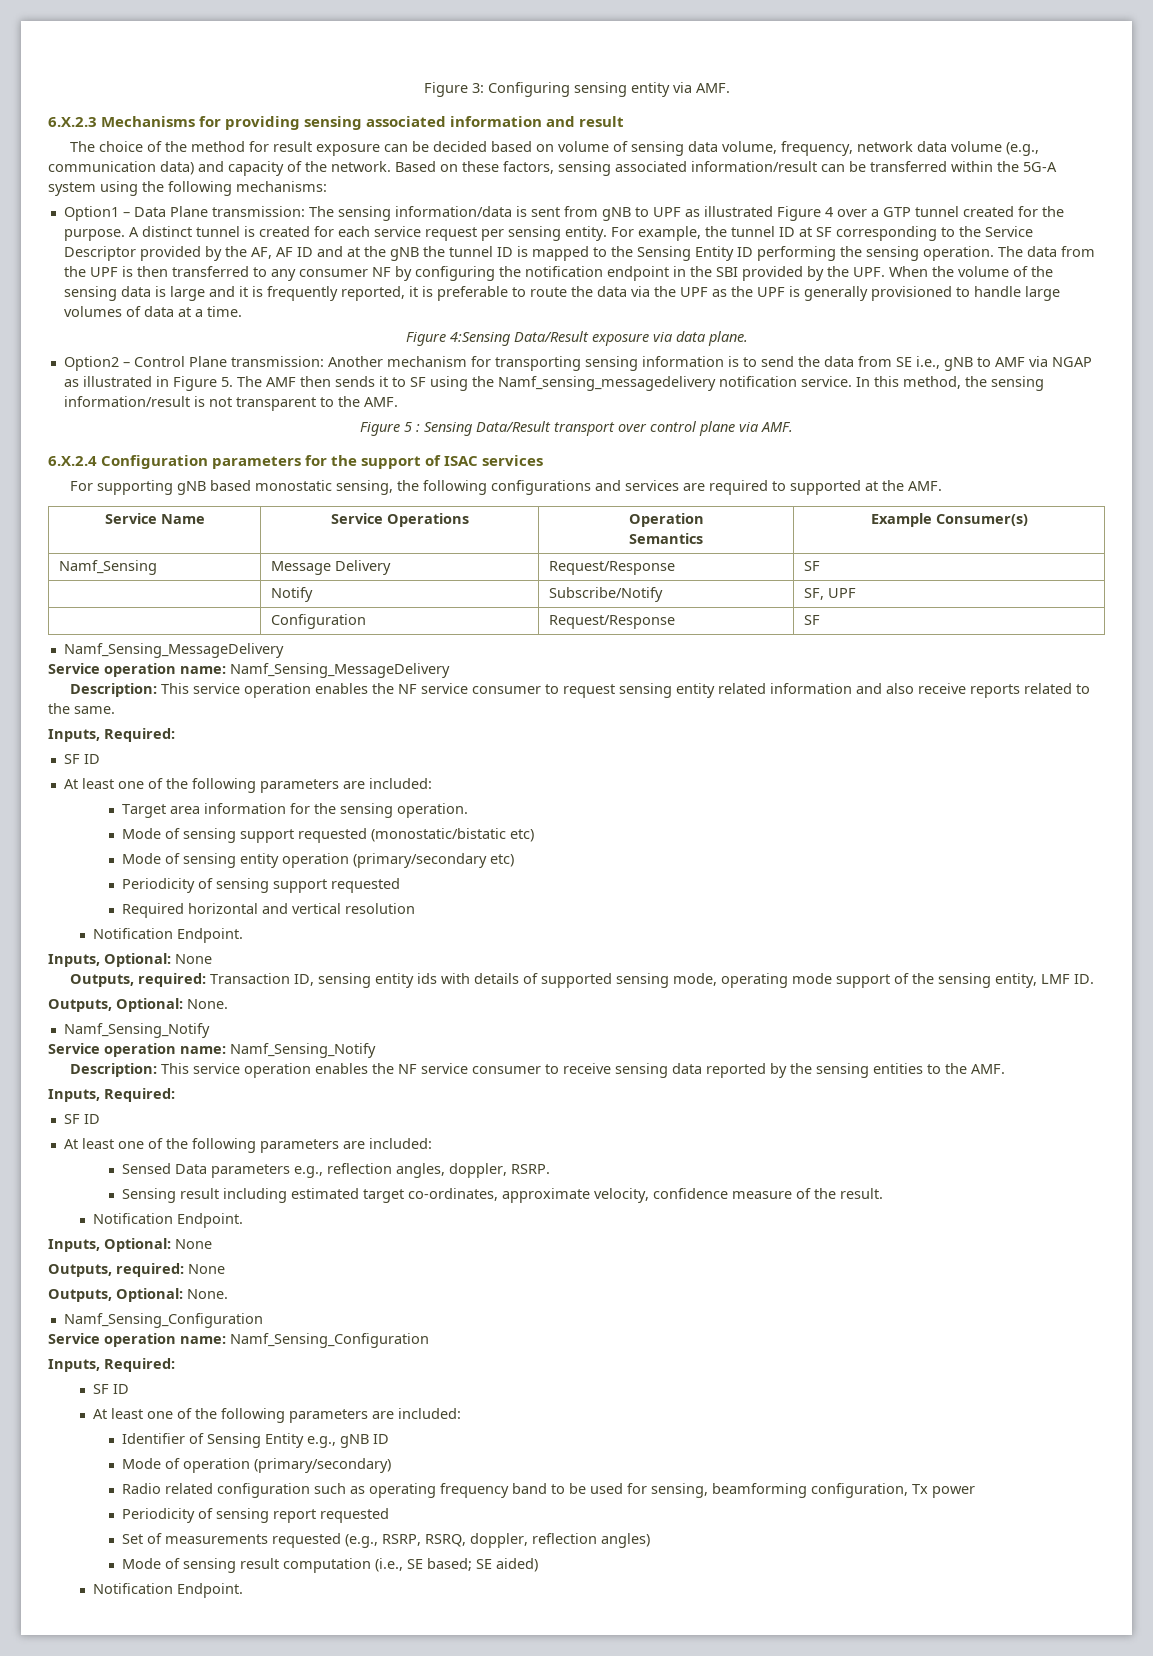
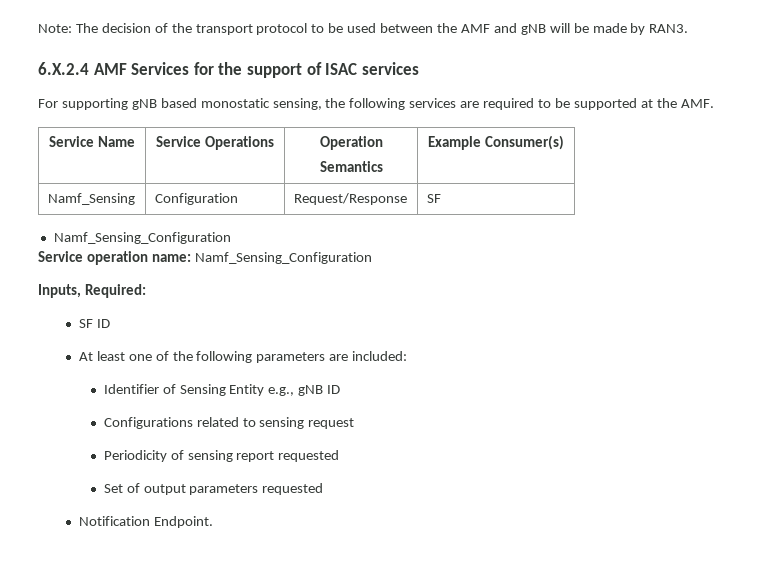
[423,82,730,97] [48,116,625,130] [70,141,1040,156] [48,161,1057,176] [48,181,327,196] [63,206,1064,221] [63,226,1033,241] [63,246,1095,261] [63,266,1053,281] [63,286,1060,301] [63,306,242,317] [405,331,748,346] [63,356,1092,371] [63,376,1044,391] [63,396,398,411] [360,421,793,436] Figure 3: Configuring sensing entity via AMF. // 6.X.2.3 Mechanisms for providing sensing associated information and result // The choice of the method for result exposure can be decided based on volume of sensing data volume, frequency, network data volume (e.g., communication data) and capacity of the network. Based on these factors, sensing associated information/result can be transferred within the 5G-A system using the following mechanisms: // Option1 – Data Plane transmission: The sensing information/data is sent from gNB to UPF as illustrated Figure 4 over a GTP tunnel created for the purpose. A distinct tunnel is created for each service request per sensing entity. For example, the tunnel ID at SF corresponding to the Service Descriptor provided by the AF, AF ID and at the gNB the tunnel ID is mapped to the Sensing Entity ID performing the sensing operation. The data from the UPF is then transferred to any consumer NF by configuring the notification endpoint in the SBI provided by the UPF. When the volume of the sensing data is large and it is frequently reported, it is preferable to route the data via the UPF as the UPF is generally provisioned to handle large volumes of data at a time. // Figure 4:Sensing Data/Result exposure via data plane. // Option2 – Control Plane transmission: Another mechanism for transporting sensing information is to send the data from SE i.e., gNB to AMF via NGAP as illustrated in Figure 5. The AMF then sends it to SF using the Namf_sensing_messagedelivery notification service. In this method, the sensing information/result is not transparent to the AMF. // Figure 5 : Sensing Data/Result transport over control plane via AMF. -> [38,23,689,35] Note: The decision of the transport protocol to be used between the AMF and gNB will be made by RAN3.
[101,455,302,469] Configuration parameters -> [93,62,190,75] AMF Services
[491,480,622,495] configurations and -> (406, 104) none
(787, 486) none -> [554,98,570,108] be
[270,560,391,575] [548,561,675,575] [803,561,820,571] [270,587,313,602] [548,587,663,602] [803,588,856,600] [270,614,366,629] [548,615,675,629] [803,615,820,625] [63,643,284,658] [48,663,450,678] [70,683,1091,698] [48,703,115,714] [48,728,175,742] [63,754,100,764] [63,778,432,793] [121,803,468,818] [121,828,534,843] [121,853,514,868] [121,878,400,893] [121,903,415,918] [92,928,243,943] [48,953,212,967] [70,973,1095,988] [48,998,228,1012] [63,1023,210,1038] [48,1043,376,1058] [70,1063,1006,1078] [48,1088,175,1102] [63,1114,100,1124] [63,1138,432,1153] [121,1163,550,1178] [121,1188,883,1203] [92,1213,243,1228] [48,1238,212,1252] [48,1263,225,1277] [48,1288,228,1302] Message Delivery | Request/Response | SF // | Notify | Subscribe/Notify | SF, UPF // | Configuration | Request/Response | SF // Namf_Sensing_MessageDelivery // Service operation name: Namf_Sensing_MessageDelivery // Description: This service operation enables the NF service consumer to request sensing entity related information and also receive reports related to the same. // Inputs, Required: // SF ID // At least one of the following parameters are included: // Target area information for the sensing operation. // Mode of sensing support requested (monostatic/bistatic etc) // Mode of sensing entity operation (primary/secondary etc) // Periodicity of sensing support requested // Required horizontal and vertical resolution // Notification Endpoint. // Inputs, Optional: None // Outputs, required: Transaction ID, sensing entity ids with details of supported sensing mode, operating mode support of the sensing entity, LMF ID. // Outputs, Optional: None. // Namf_Sensing_Notify // Service operation name: Namf_Sensing_Notify // Description: This service operation enables the NF service consumer to receive sensing data reported by the sensing entities to the AMF. // Inputs, Required: // SF ID // At least one of the following parameters are included: // Sensed Data parameters e.g., reflection angles, doppler, RSRP. // Sensing result including estimated target co-ordinates, approximate velocity, confidence measure of the result. // Notification Endpoint. // Inputs, Optional: None // Outputs, required: None // Outputs, Optional: None. -> [154,193,238,205] [293,193,407,205] [426,194,441,203] Configuration | Request/Response | SF
[121,1458,391,1473] [121,1483,975,1498] Mode of operation (primary/secondary) // Radio related configuration such as operating frequency band to be used for sensing, beamforming configuration, Tx power -> [103,417,355,429] Configurations related to sensing request
[164,1533,650,1548] [121,1558,538,1573] measurements requested (e.g., RSRP, RSRQ, doppler, reflection angles) // Mode of sensing result computation (i.e., SE based; SE aided) -> [143,483,324,495] output parameters requested

